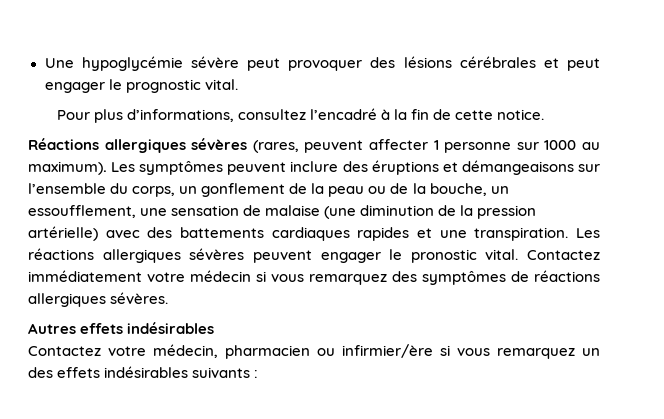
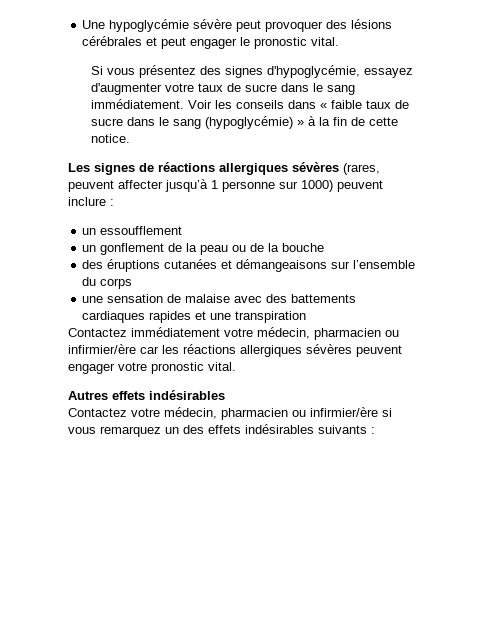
[125,79,238,93] [56,108,377,123] prognostic vital. // Pour plus d’informations, consultez l’encadré -> [254,37,340,49] [91,65,414,78] [91,83,356,95] [91,99,410,109] [91,116,305,129] pronostic vital. // Si vous présentez des signes d'hypoglycémie, essayez d'augmenter votre taux de sucre dans le sang immédiatement. Voir les conseils dans « faible taux de sucre dans le sang (hypoglycémie) »
[28,138,99,150] Réactions -> [68,162,215,175] Les signes de réactions
(428, 144) none -> [165,179,208,192] jusqu’à
[544,140,601,150] [28,160,600,175] [28,183,176,197] 1000 au maximum). Les symptômes peuvent inclure des éruptions et démangeaisons sur l’ensemble du corps, -> [301,180,383,192] [68,197,114,206] [82,226,183,235] 1000) peuvent inclure : // un essoufflement //
[429,183,509,196] [28,205,537,219] [28,226,98,241] bouche, un essoufflement, une sensation de malaise (une diminution de la pression artérielle) -> [282,243,325,252] [82,259,416,272] [82,277,133,289] [82,294,231,303] bouche // des éruptions cutanées et démangeaisons sur l’ensemble du corps // une sensation de malaise
[474,227,600,241] transpiration. Les -> [235,311,307,323] [68,327,399,340] [68,344,179,354] transpiration // Contactez immédiatement votre médecin, pharmacien ou infirmier/ère car les
[389,249,600,263] [28,270,600,285] [28,292,169,307] le pronostic vital. Contactez immédiatement votre médecin si vous remarquez des symptômes de réactions allergiques sévères. -> [118,362,236,374] votre pronostic vital.

